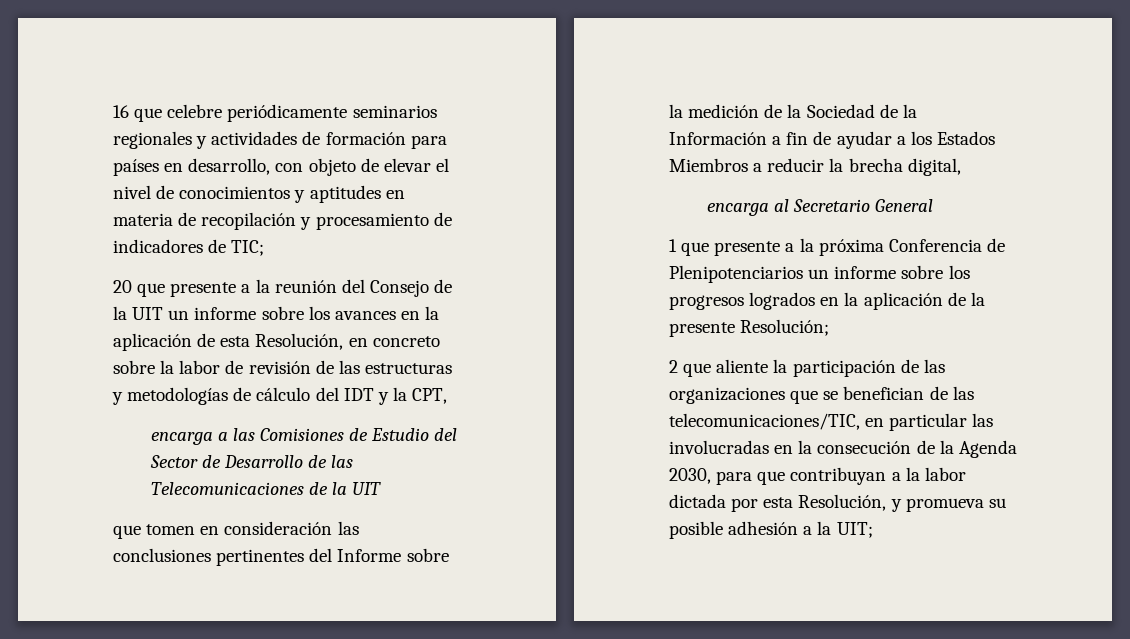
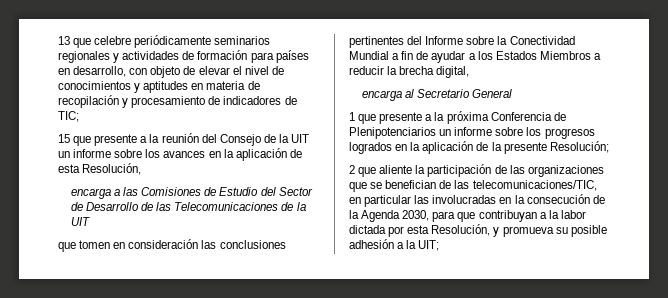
[113,105,129,118] 16 -> [58,36,70,45] 13
[113,280,132,293] 20 -> [58,134,70,143] 15
[348,336,440,347] [113,360,452,374] [112,387,448,405] en concreto sobre la labor de revisión de las estructuras y metodologías de cálculo del IDT y la CPT, -> (142, 169) none
[688,104,917,118] [669,132,767,145] medición de la Sociedad de la Información -> [509,36,575,45] [349,51,389,60] Conectividad Mundial

